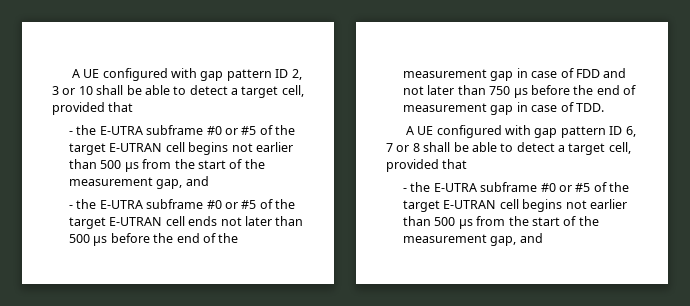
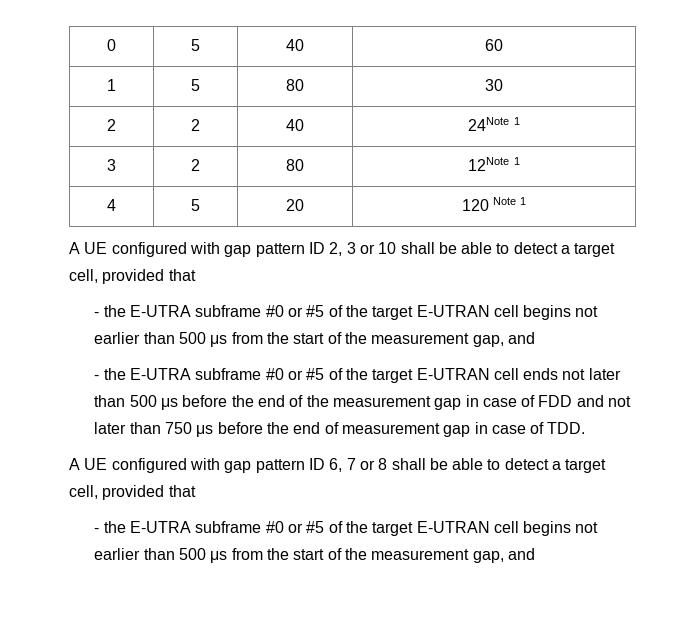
(71, 73) none -> [107,39,116,51] [191,39,200,51] [286,39,304,51] [485,39,503,51] [107,79,116,91] [191,79,200,91] [286,79,304,91] [485,79,503,91] [107,119,116,131] [191,119,200,131] [286,119,304,131] [468,117,520,131] [107,159,116,171] [191,159,200,171] [286,159,304,171] [468,157,520,171] [107,199,116,211] [191,199,200,211] [286,199,304,211] [461,197,527,211] 0 | 5 | 40 | 60 // 1 | 5 | 80 | 30 // 2 | 2 | 40 | 24Note 1 // 3 | 2 | 80 | 12Note 1 // 4 | 5 | 20 | 120 Note 1 //

